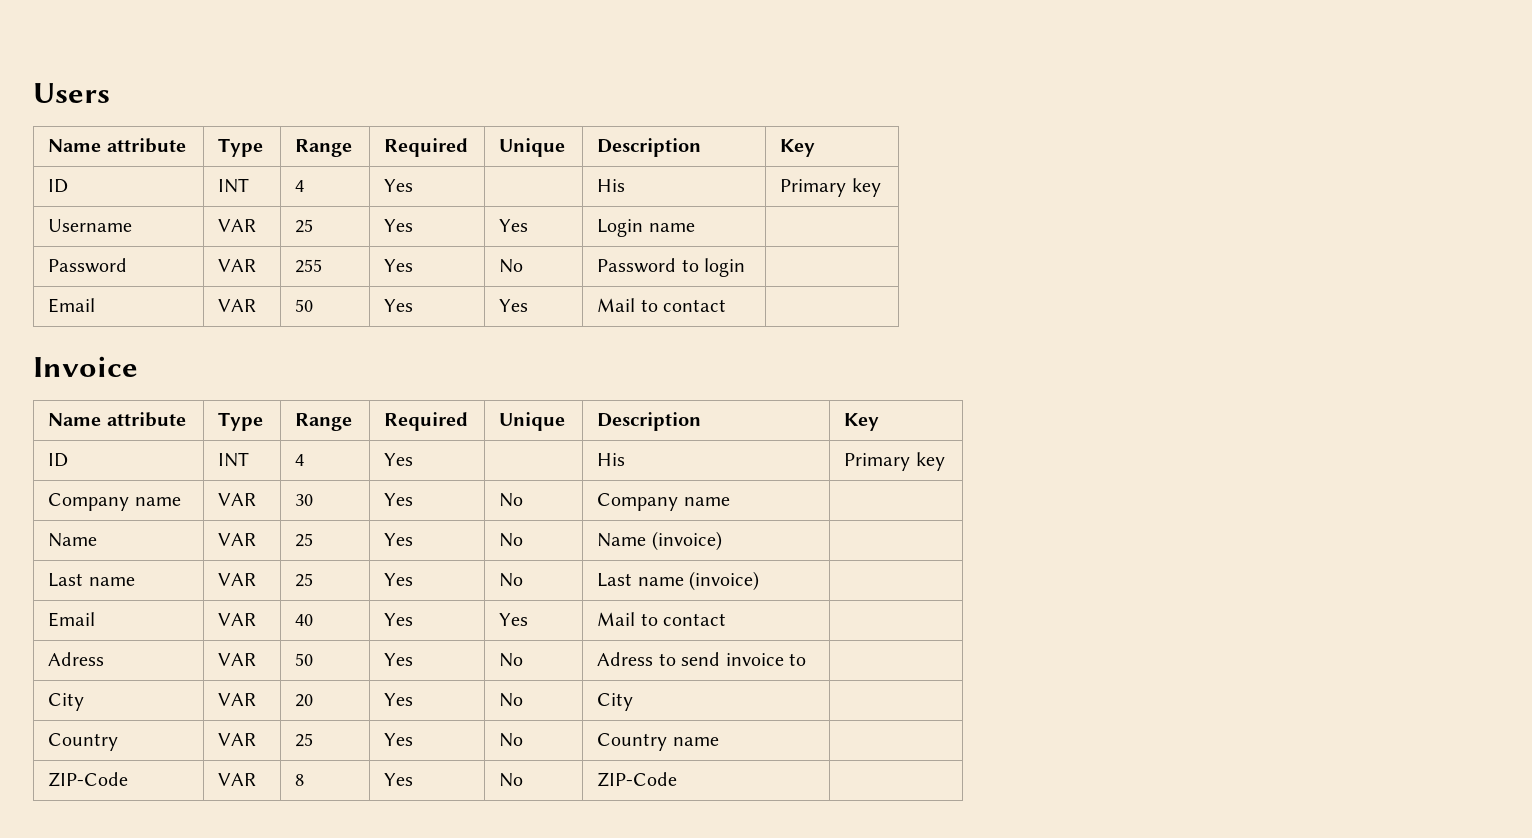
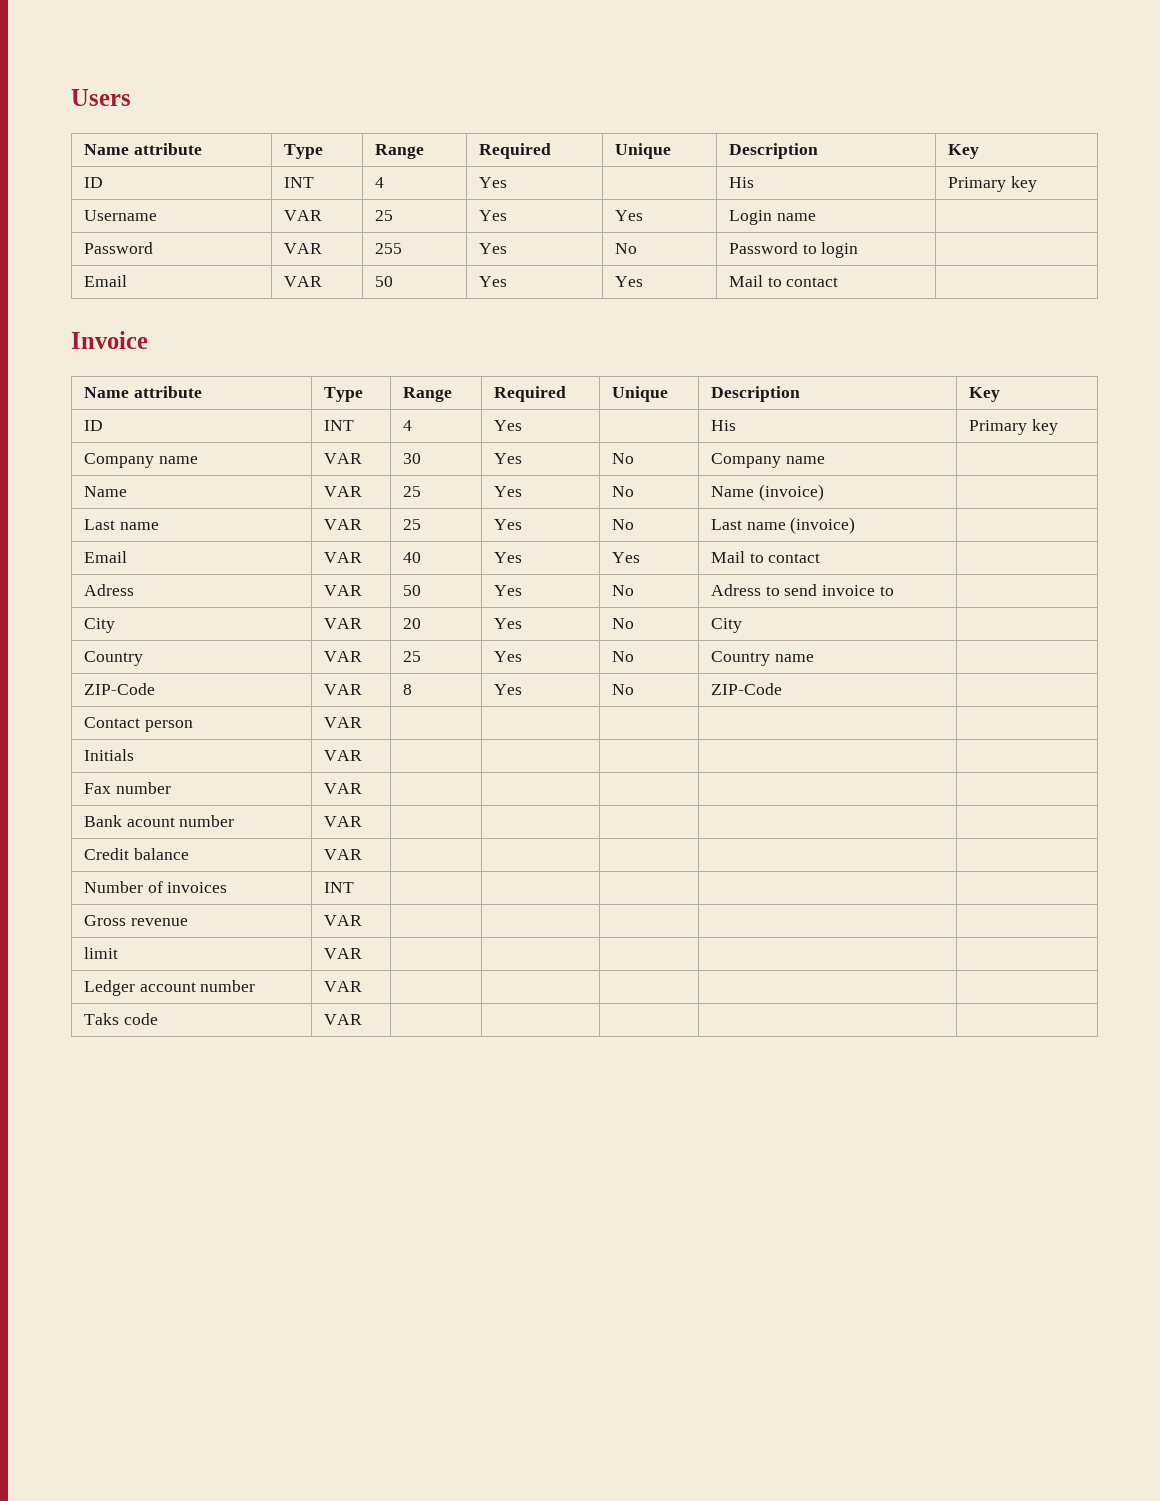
(678, 779) none -> [83,717,193,732] [323,717,362,728] [83,749,134,761] [323,750,362,761] [83,782,171,794] [323,783,362,794] [83,815,235,827] [323,816,362,827] [83,848,189,860] [323,849,362,860] [83,881,228,893] [323,882,354,893] [83,915,188,926] [323,915,362,926] [83,947,118,959] [323,948,362,959] [83,980,256,996] [323,981,362,992] [83,1013,158,1025] [323,1014,362,1025] // Contact person | VAR | | | | | // Initials | VAR | | | | | // Fax number | VAR | | | | | // Bank acount number | VAR | | | | | // Credit balance | VAR | | | | | // Number of invoices | INT | | | | | // Gross revenue | VAR | | | | | // limit | VAR | | | | | // Ledger account number | VAR | | | | | // Taks code | VAR | | | | |

